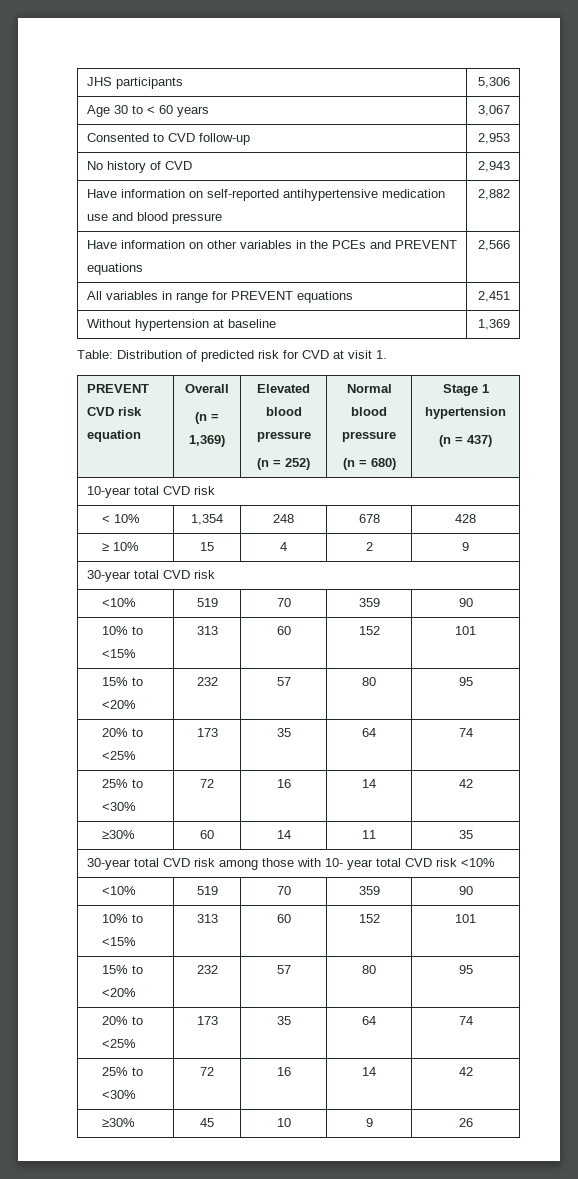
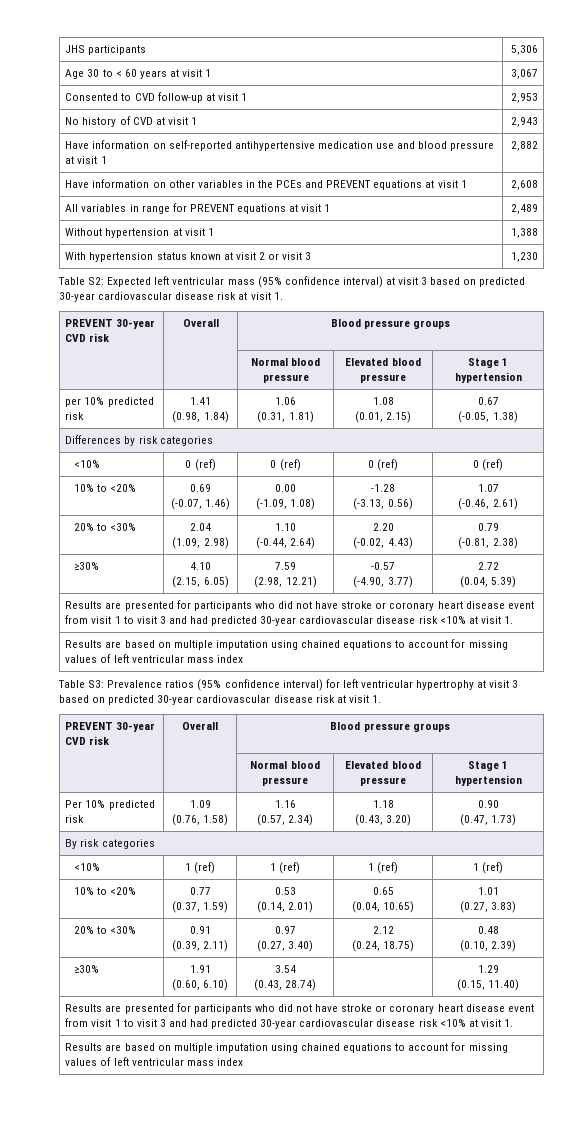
(209, 111) none -> [169,69,212,77] at visit 1
(250, 139) none -> [205,93,247,101] at visit 1
(192, 165) none -> [155,117,197,125] at visit 1
(222, 218) none -> [65,156,107,164] at visit 1
[478,240,511,251] | 2,566 -> [425,180,467,188] [510,180,538,190] at visit 1 | 2,608
[478,291,511,302] | 2,451 -> [289,204,331,212] [510,204,538,214] at visit 1 | 2,489
[227,319,276,328] [478,319,511,330] [77,350,387,362] [86,384,149,393] [86,407,142,416] [86,430,141,442] [185,384,229,393] [195,412,219,424] [189,435,225,447] [257,384,310,393] [265,407,302,416] [256,431,311,442] [257,458,310,470] [346,384,392,393] [351,407,387,416] [342,431,396,442] [342,458,396,470] [442,384,489,396] [425,407,506,419] [439,435,492,447] [86,486,215,498] [102,514,141,523] [191,514,223,525] [273,514,294,523] [358,514,380,523] [455,514,476,523] [102,542,140,551] [200,542,214,551] [280,542,287,551] [365,542,373,551] [462,542,469,551] [86,570,215,582] [102,598,137,607] [196,598,218,607] [276,598,291,607] [358,598,380,607] [458,598,473,607] [102,626,144,635] [102,649,137,658] [196,626,218,635] [276,626,291,635] [358,626,380,635] [455,626,476,635] [102,677,144,686] [102,700,137,709] [196,677,218,686] [276,677,291,686] [362,677,376,686] [458,677,473,686] [102,728,144,737] [102,751,137,760] [196,728,218,737] [276,728,291,737] [362,728,376,737] [458,728,473,737] [102,779,144,788] [102,802,137,811] [200,779,214,788] [276,779,291,788] [362,779,376,788] [458,779,473,788] [102,830,136,839] [200,830,214,839] [276,830,291,839] [362,830,376,839] [458,830,473,839] [86,858,495,870] [102,886,137,895] [196,886,218,895] [276,886,291,895] [358,886,380,895] [458,886,473,895] [102,914,144,923] [102,937,137,946] [196,914,218,923] [276,914,291,923] [358,914,380,923] [455,914,476,923] [102,965,144,974] [102,988,137,997] [196,965,218,974] [276,965,291,974] [362,965,376,974] [458,965,473,974] [102,1016,144,1025] [102,1039,137,1048] [196,1016,218,1025] [276,1016,291,1025] [362,1016,376,1025] [458,1016,473,1025] [102,1067,144,1076] [102,1090,137,1099] [200,1067,214,1076] [276,1067,291,1076] [362,1067,376,1076] [458,1067,473,1076] [102,1118,136,1127] [200,1118,214,1127] [276,1118,291,1127] [365,1118,373,1127] [458,1118,473,1127] baseline | 1,369 // Table: Distribution of predicted risk for CVD at visit 1. // PREVENT CVD risk equation | Overall // (n = 1,369) | Elevated blood pressure // (n = 252) | Normal blood pressure // (n = 680) | Stage 1 hypertension // (n = 437) // 10-year total CVD risk // < 10% | 1,354 | 248 | 678 | 428 // ≥ 10% | 15 | 4 | 2 | 9 // 30-year total CVD risk // <10% | 519 | 70 | 359 | 90 // 10% to <15% | 313 | 60 | 152 | 101 // 15% to <20% | 232 | 57 | 80 | 95 // 20% to <25% | 173 | 35 | 64 | 74 // 25% to <30% | 72 | 16 | 14 | 42 // ≥30% | 60 | 14 | 11 | 35 // 30-year total CVD risk among those with 10- year total CVD risk <10% // <10% | 519 | 70 | 359 | 90 // 10% to <15% | 313 | 60 | 152 | 101 // 15% to <20% | 232 | 57 | 80 | 95 // 20% to <25% | 173 | 35 | 64 | 74 // 25% to <30% | 72 | 16 | 14 | 42 // ≥30% | 45 | 10 | 9 | 26 -> [184,228,214,236] [510,228,538,238] [65,252,312,262] [510,252,538,262] [58,276,526,288] [59,292,283,302] [65,319,156,329] [65,333,110,342] [182,319,219,327] [330,319,451,329] [250,358,321,366] [262,374,309,383] [345,358,421,366] [360,374,406,383] [467,358,509,368] [454,372,522,383] [65,397,154,407] [65,412,85,420] [190,397,211,405] [172,411,229,423] [275,397,296,405] [257,411,314,423] [372,397,394,405] [354,411,412,423] [477,397,499,405] [458,411,518,423] [65,435,213,446] [74,460,101,468] [185,459,216,471] [270,459,301,471] [367,459,399,471] [472,459,504,471] [74,484,137,492] [190,484,211,492] [170,498,231,510] [275,484,296,492] [255,498,316,510] [371,484,395,492] [353,498,413,510] [477,484,499,492] [458,498,518,510] [74,523,137,531] [190,523,211,531] [172,537,229,549] [275,523,296,531] [255,537,316,549] [372,523,394,531] [353,537,413,549] [477,523,499,531] [458,537,518,549] [74,562,100,570] [190,562,211,570] [172,576,229,588] [275,562,296,570] [254,576,317,588] [371,562,395,570] [353,576,413,588] [477,562,499,570] [459,576,517,588] [65,600,534,611] [65,615,513,626] [65,639,508,650] [65,654,243,663] [58,679,519,691] [59,695,381,705] [65,722,156,732] [65,736,110,745] [182,722,218,730] [330,722,450,732] [250,761,320,769] [262,777,308,786] [345,761,421,769] [360,777,406,786] [467,761,509,771] [454,775,522,786] [65,800,155,810] [65,815,85,823] [189,800,211,808] [171,814,229,826] [274,800,296,808] [256,814,314,826] [372,800,394,808] [354,814,412,826] [477,800,499,808] [459,814,517,826] [65,839,155,849] [74,863,101,871] [184,862,216,874] [269,862,301,874] [367,862,399,874] [472,862,504,874] [74,887,137,895] [189,887,211,895] [171,901,229,913] [274,887,296,895] [256,901,314,913] [372,887,394,895] [351,901,415,913] [477,887,499,895] [459,901,517,913] [74,926,137,934] [189,926,211,934] [171,940,229,952] [274,926,296,934] [256,940,314,952] [372,926,394,934] [351,940,415,952] [477,926,499,934] [459,940,517,952] [74,965,100,973] [189,965,211,973] [171,979,229,991] [274,965,296,973] [253,979,317,991] [477,965,499,973] [456,979,520,991] [65,1003,534,1014] [65,1018,513,1029] [65,1042,508,1053] [65,1057,243,1066] visit 1 | 1,388 // With hypertension status known at visit 2 or visit 3 | 1,230 // Table S2: Expected left ventricular mass (95% confidence interval) at visit 3 based on predicted 30-year cardiovascular disease risk at visit 1. // PREVENT 30-year CVD risk | Overall | Blood pressure groups // | | Normal blood pressure | Elevated blood pressure | Stage 1 hypertension // per 10% predicted risk | 1.41 // (0.98, 1.84) | 1.06 // (0.31, 1.81) | 1.08 // (0.01, 2.15) | 0.67 // (-0.05, 1.38) // Differences by risk categories // <10% | 0 (ref) | 0 (ref) | 0 (ref) | 0 (ref) // 10% to <20% | 0.69 // (-0.07, 1.46) | 0.00 // (-1.09, 1.08) | -1.28 // (-3.13, 0.56) | 1.07 // (-0.46, 2.61) // 20% to <30% | 2.04 // (1.09, 2.98) | 1.10 // (-0.44, 2.64) | 2.20 // (-0.02, 4.43) | 0.79 // (-0.81, 2.38) // ≥30% | 4.10 // (2.15, 6.05) | 7.59 // (2.98, 12.21) | -0.57 // (-4.90, 3.77) | 2.72 // (0.04, 5.39) // Results are presented for participants who did not have stroke or coronary heart disease event from visit 1 to visit 3 and had predicted 30-year cardiovascular disease risk <10% at visit 1. // Results are based on multiple imputation using chained equations to account for missing values of left ventricular mass index // Table S3: Prevalence ratios (95% confidence interval) for left ventricular hypertrophy at visit 3 based on predicted 30-year cardiovascular disease risk at visit 1. // PREVENT 30-year CVD risk | Overall | Blood pressure groups // | | Normal blood pressure | Elevated blood pressure | Stage 1 hypertension // Per 10% predicted risk | 1.09 // (0.76, 1.58) | 1.16 // (0.57, 2.34) | 1.18 // (0.43, 3.20) | 0.90 // (0.47, 1.73) // By risk categories // <10% | 1 (ref) | 1 (ref) | 1 (ref) | 1 (ref) // 10% to <20% | 0.77 // (0.37, 1.59) | 0.53 // (0.14, 2.01) | 0.65 // (0.04, 10.65) | 1.01 // (0.27, 3.83) // 20% to <30% | 0.91 // (0.39, 2.11) | 0.97 // (0.27, 3.40) | 2.12 // (0.24, 18.75) | 0.48 // (0.10, 2.39) // ≥30% | 1.91 // (0.60, 6.10) | 3.54 // (0.43, 28.74) | | 1.29 // (0.15, 11.40) // Results are presented for participants who did not have stroke or coronary heart disease event from visit 1 to visit 3 and had predicted 30-year cardiovascular disease risk <10% at visit 1. // Results are based on multiple imputation using chained equations to account for missing values of left ventricular mass index

